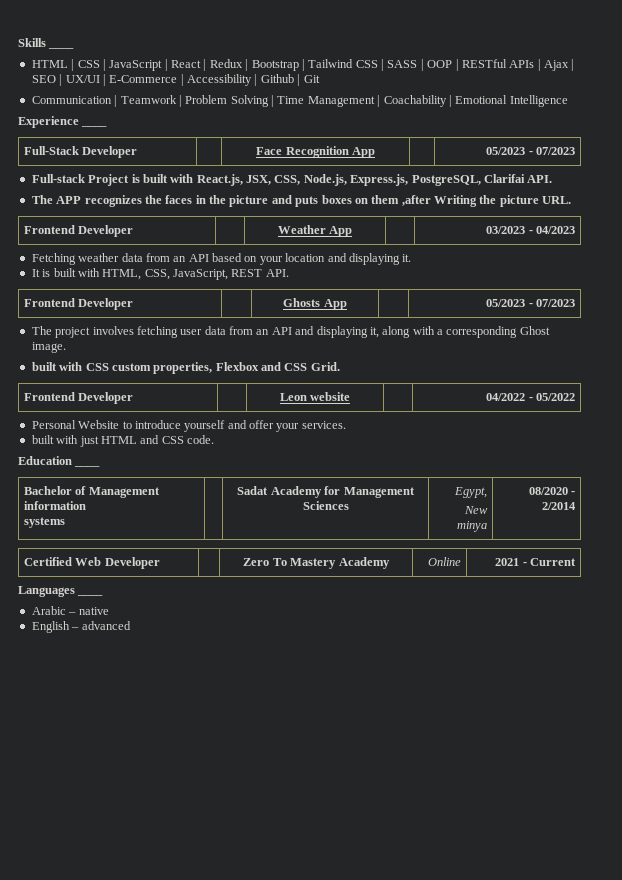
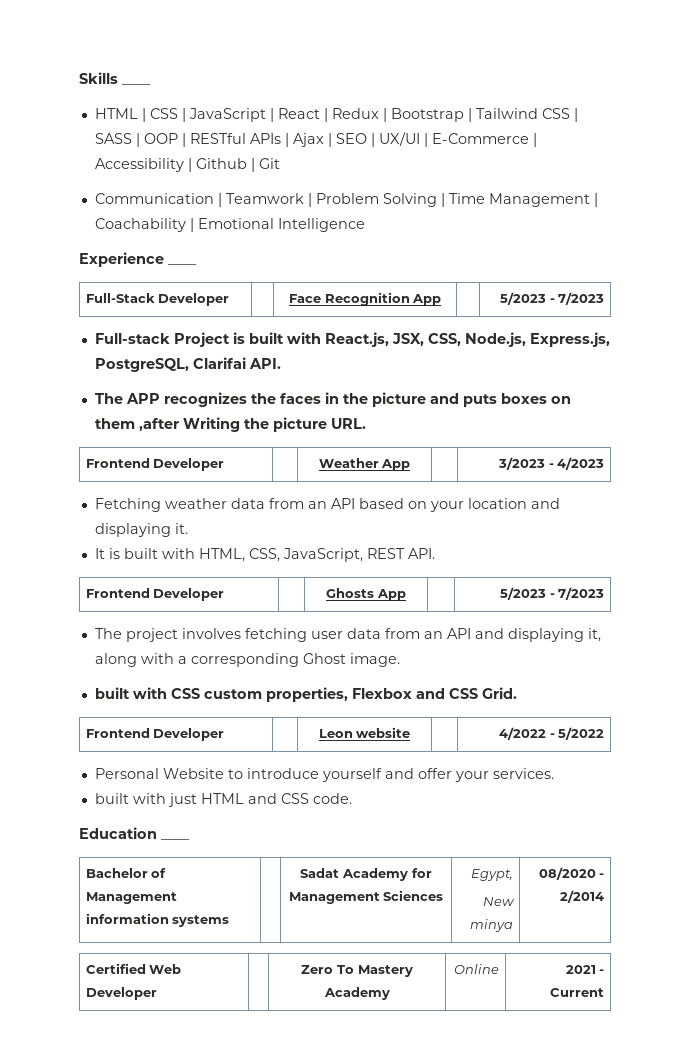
[486,147,576,155] 05/2023 - 07/2023 -> [500,292,605,305] 5/2023 - 7/2023
[486,226,576,234] 03/2023 - 04/2023 -> [498,457,605,470] 3/2023 - 4/2023
[486,299,576,307] 05/2023 - 07/2023 -> [500,587,605,600] 5/2023 - 7/2023
[486,393,576,401] 04/2022 - 05/2022 -> [499,727,605,740] 4/2022 - 5/2022
(86, 505) // -> (169, 918) none
[18,586,104,597] [31,606,109,615] [31,621,131,633] // Languages ____ // Arabic – native // English – advanced -> (605, 992) none

